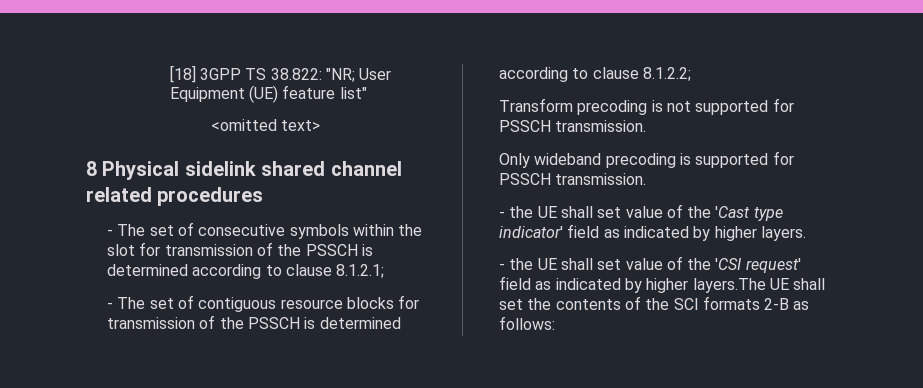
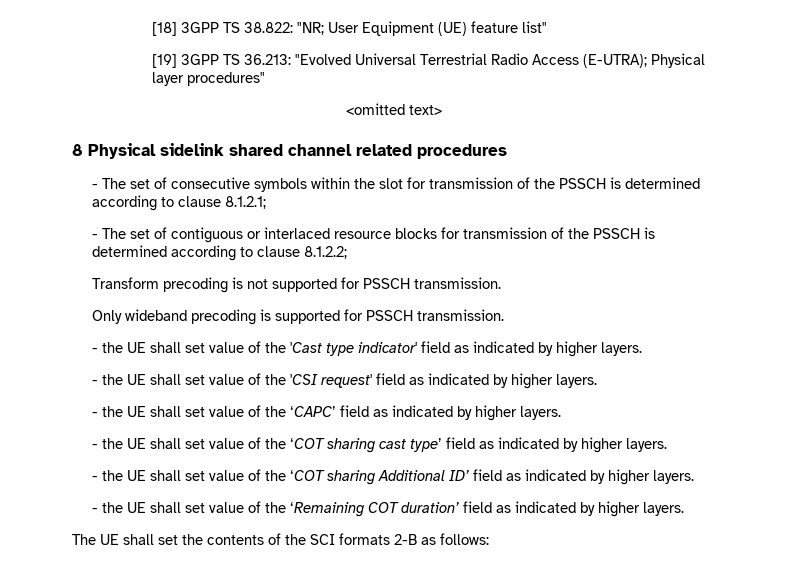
(367, 93) none -> [151,53,705,68] [151,72,265,86] // [19] 3GPP TS 36.213: "Evolved Universal Terrestrial Radio Access (E-UTRA); Physical layer procedures"
(277, 304) none -> [246,227,330,239] or interlaced
[692,278,766,293] layers.The -> [555,374,597,388] [91,405,561,421] [91,437,667,453] [91,469,694,485] [91,501,684,517] [72,534,96,545] layers. // - the UE shall set value of the ‘CAPC’ field as indicated by higher layers. // - the UE shall set value of the ‘COT sharing cast type’ field as indicated by higher layers. // - the UE shall set value of the ‘COT sharing Additional ID’ field as indicated by higher layers. // - the UE shall set value of the ‘Remaining COT duration’ field as indicated by higher layers. // The

